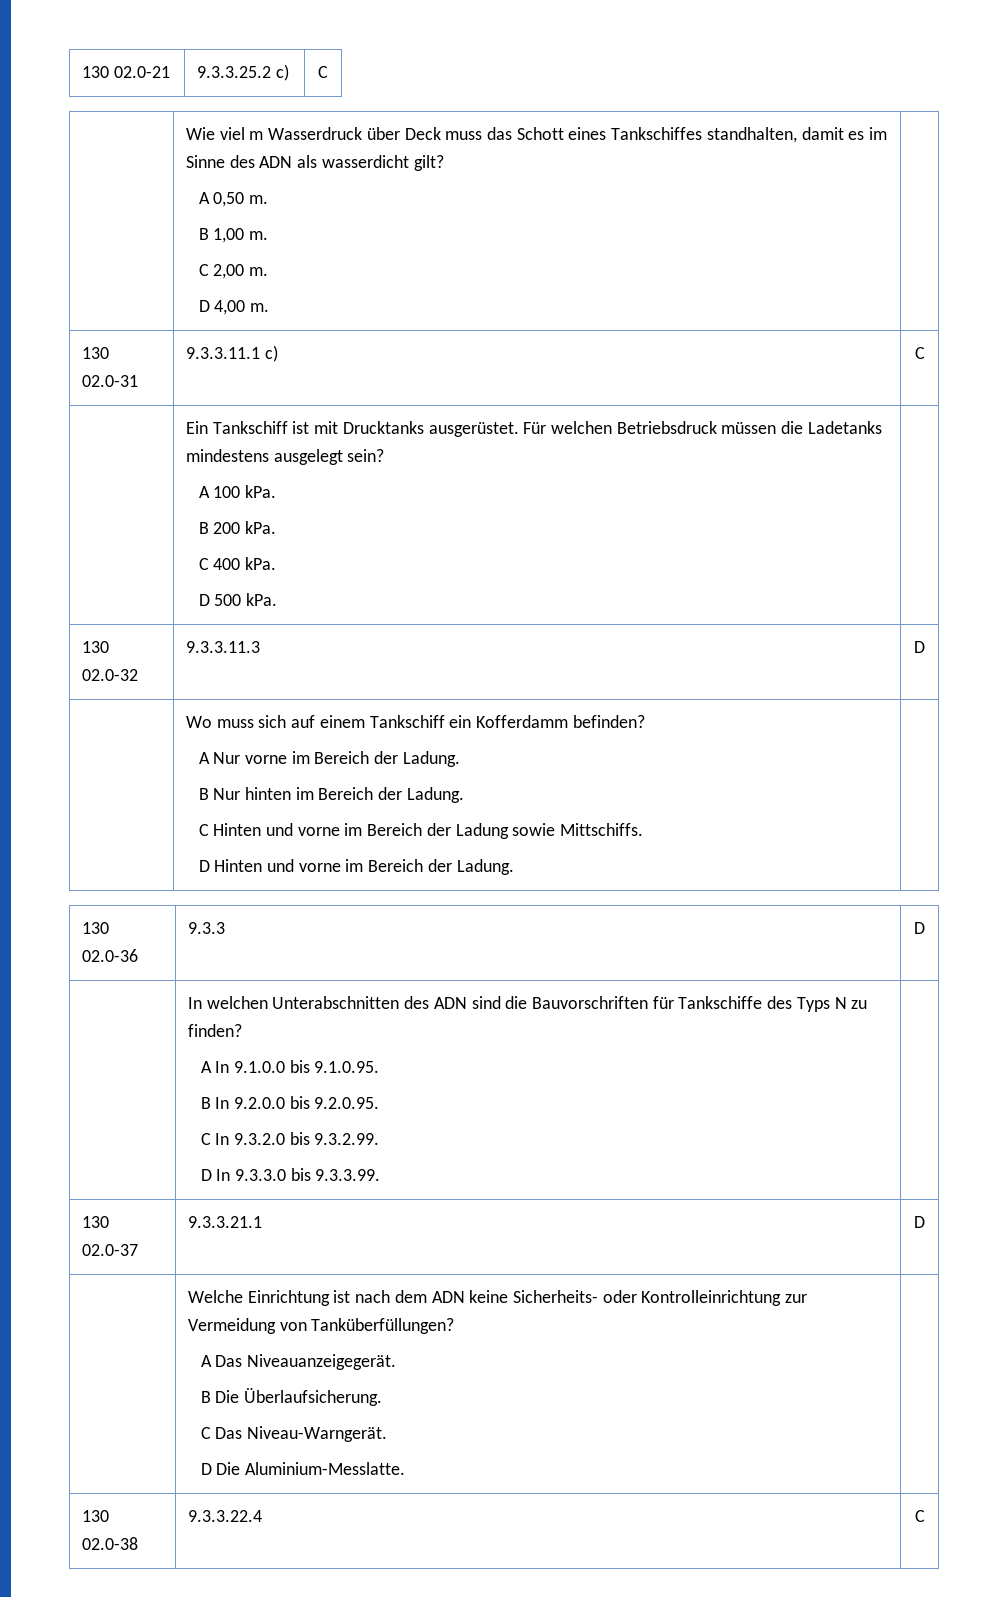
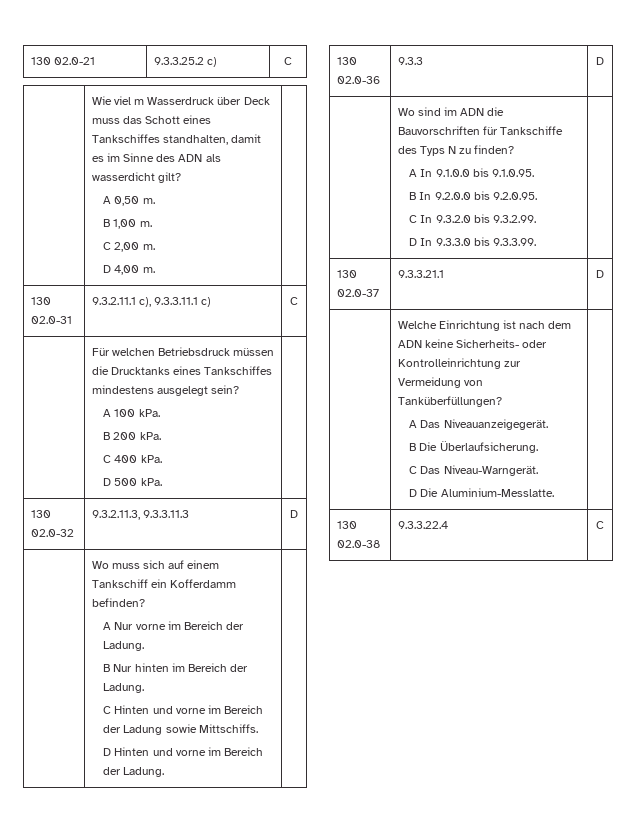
(138, 381) none -> [91,297,151,307] 9.3.2.11.1 c),
[185,421,519,437] Ein Tankschiff ist mit Drucktanks ausgerüstet. -> (298, 301) none
[807,421,882,434] Ladetanks -> [110,366,273,375] Drucktanks eines Tankschiffes
(138, 675) none -> [91,510,140,520] 9.3.2.11.3,
[187,996,501,1009] In welchen Unterabschnitten des ADN sind -> [397,107,485,116] Wo sind im ADN

